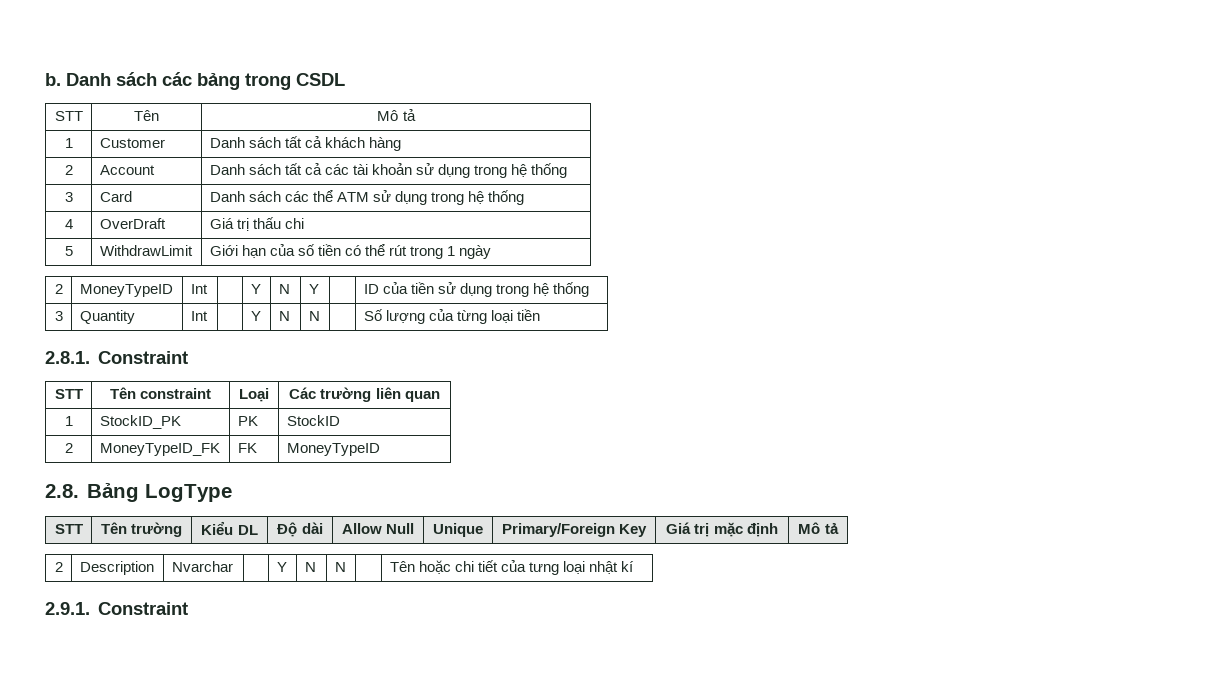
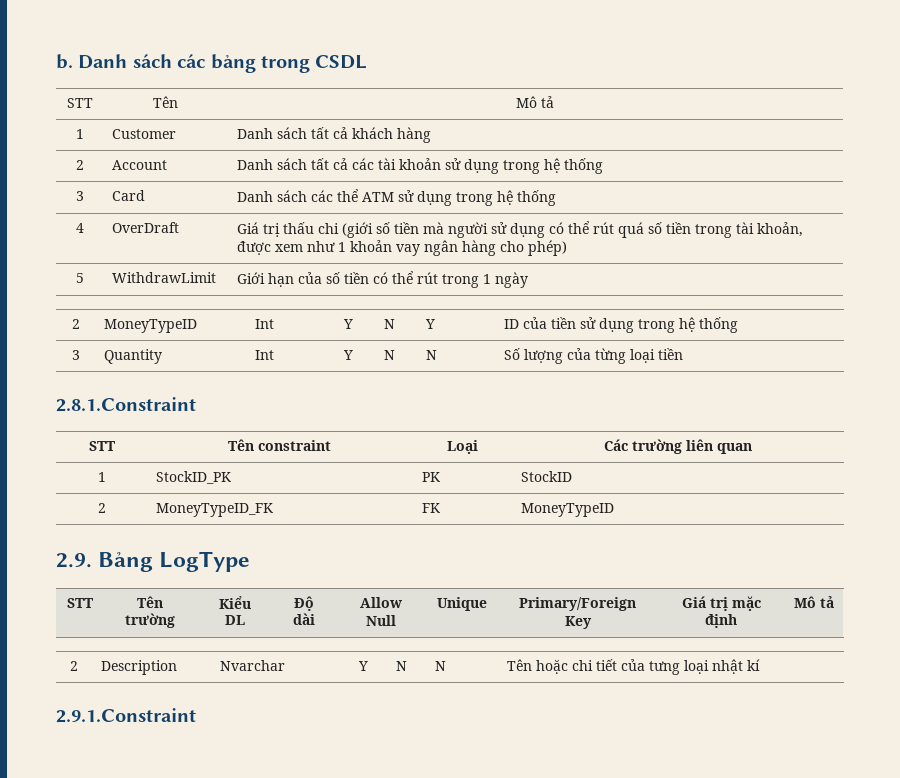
(304, 223) none -> [341,221,803,238] [236,240,567,256] (giới số tiền mà người sử dụng có thể rút quá số tiền trong tài khoản, được xem như 1 khoản vay ngân hàng cho phép)
[45,351,189,364] 2.8.1. Constraint -> [56,397,196,412] 2.8.1.Constraint
[45,484,79,498] 2.8. -> [56,553,92,568] 2.9.
[45,602,189,615] 2.9.1. Constraint -> [56,708,196,723] 2.9.1.Constraint

